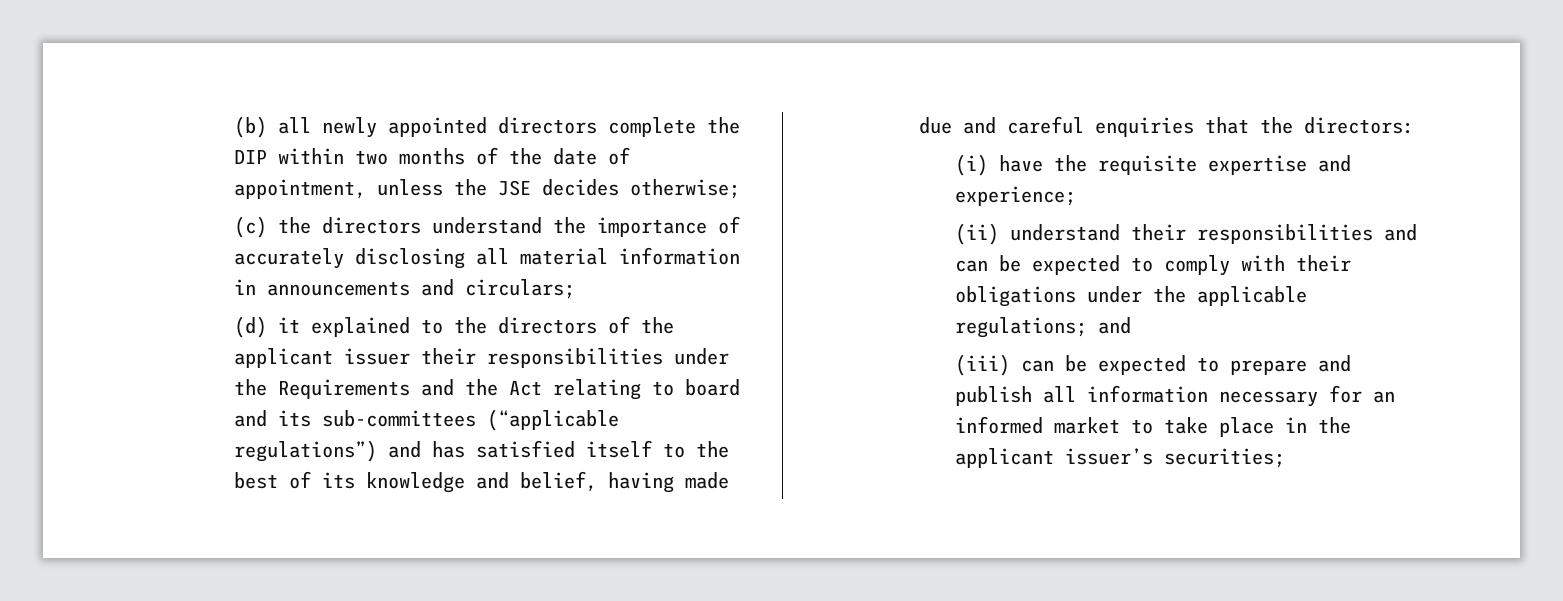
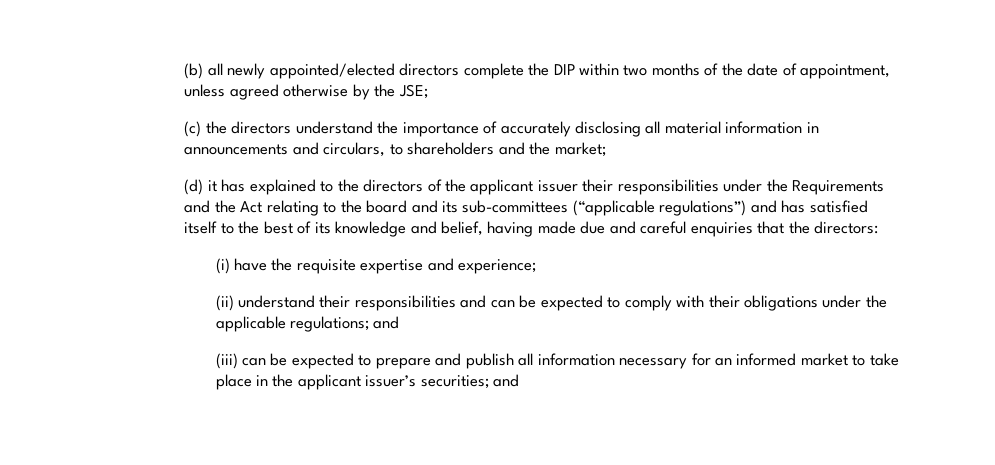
[388,117,488,137] appointed -> [269,63,395,79] appointed/elected
[454,179,741,199] the JSE decides otherwise; -> [229,84,428,100] agreed otherwise by the JSE;
[465,279,576,299] circulars; -> [323,142,606,157] circulars, to shareholders and the market;
(301, 325) none -> [221,179,246,192] has
(675, 388) none -> [340,200,362,213] the
(1286, 458) none -> [493,374,520,387] and

